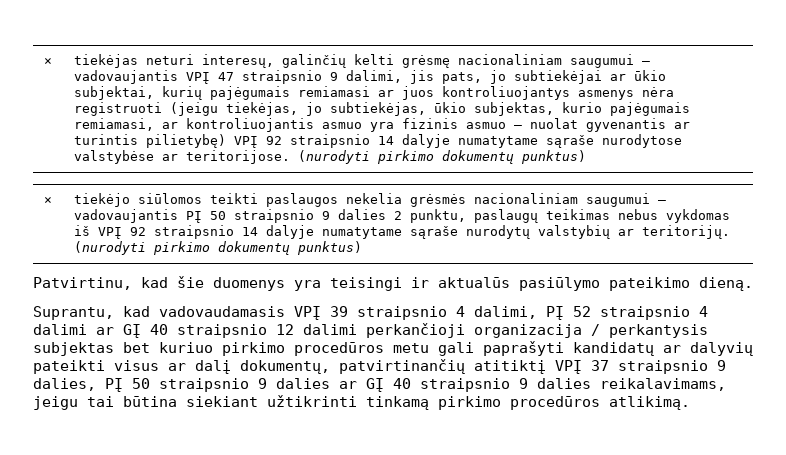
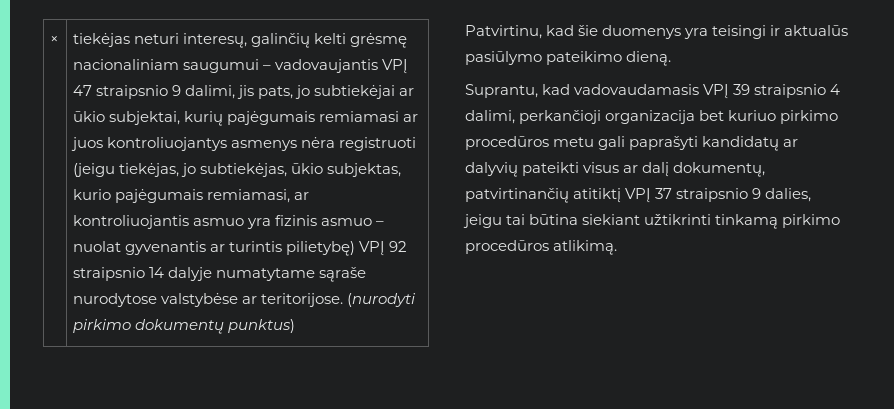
[43,197,52,204] [73,193,666,207] [73,209,730,223] [73,225,730,239] [73,241,362,255] // × | tiekėjo siūlomos teikti paslaugos nekelia grėsmės nacionaliniam saugumui – vadovaujantis PĮ 50 straipsnio 9 dalies 2 punktu, paslaugų teikimas nebus vykdomas iš VPĮ 92 straipsnio 14 dalyje numatytame sąraše nurodytų valstybių ar teritorijų. (nurodyti pirkimo dokumentų punktus) -> (295, 326) none
[546,306,708,320] [33,323,708,338] [33,342,114,356] PĮ 52 straipsnio 4 dalimi ar GĮ 40 straipsnio 12 dalimi perkančioji organizacija / perkantysis subjektas -> [519,110,696,124] perkančioji organizacija
[105,378,726,392] PĮ 50 straipsnio 9 dalies ar GĮ 40 straipsnio 9 dalies reikalavimams, -> (812, 195) none

